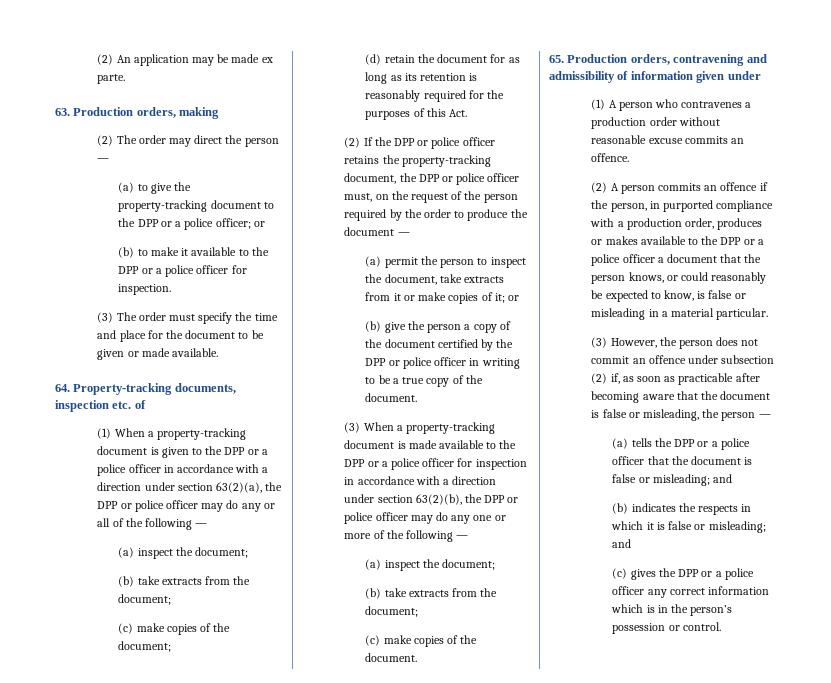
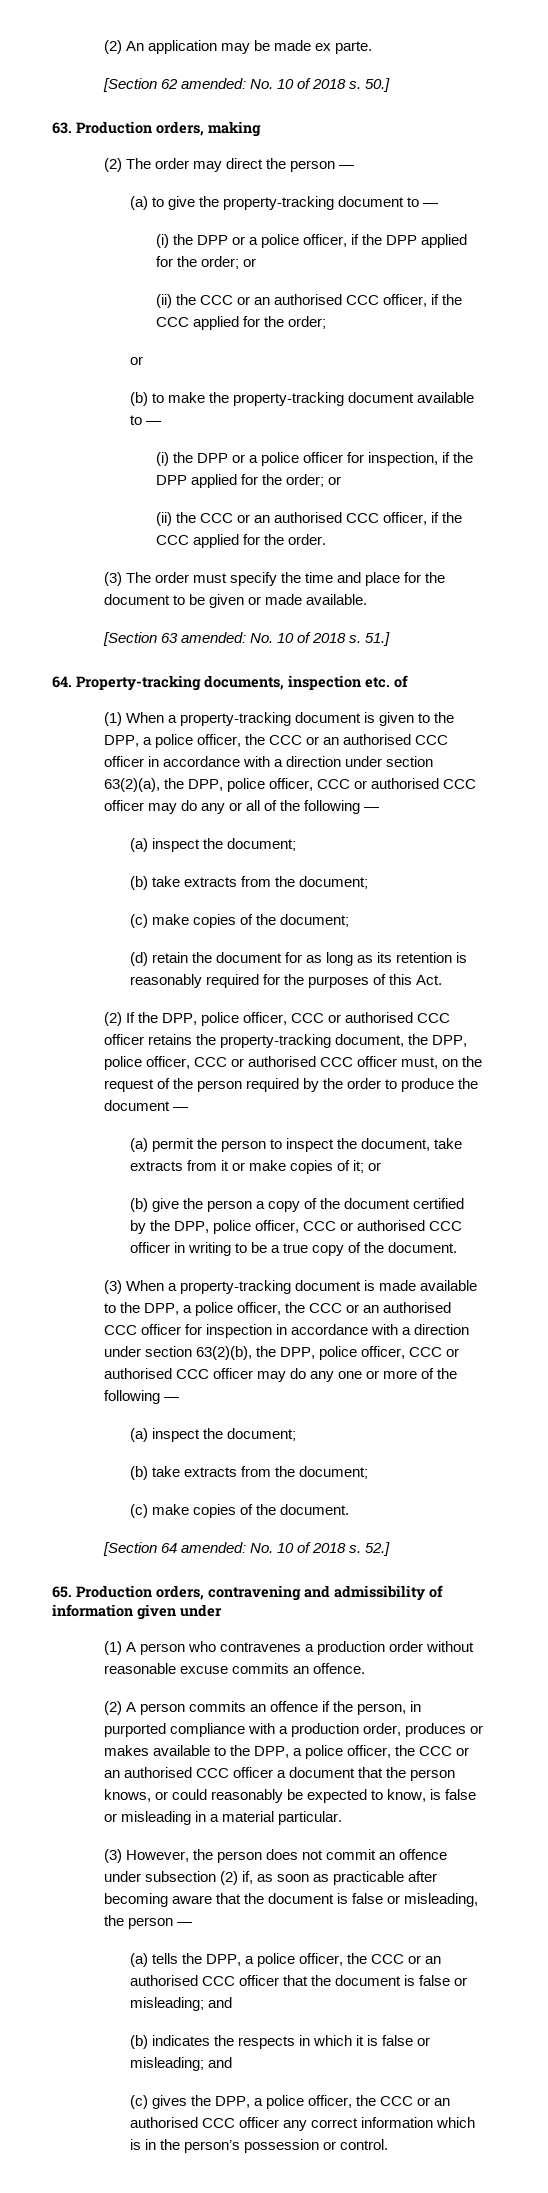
(126, 79) none -> [102,78,391,92] // [Section 62 amended: No. 10 of 2018 s. 50.]
[118,218,265,230] [118,247,269,258] [118,265,247,277] [118,284,172,295] the DPP or a police officer; or // (b) to make it available to the DPP or a police officer for inspection. -> [423,203,439,207] [155,234,468,248] [155,256,256,269] [155,294,463,308] [155,316,326,330] [129,356,143,365] [129,392,474,406] [129,415,161,425] [155,452,474,466] [155,474,341,488] [155,512,463,526] [155,534,326,548] — // (i) the DPP or a police officer, if the DPP applied for the order; or // (ii) the CCC or an authorised CCC officer, if the CCC applied for the order; // or // (b) to make the property-tracking document available to — // (i) the DPP or a police officer for inspection, if the DPP applied for the order; or // (ii) the CCC or an authorised CCC officer, if the CCC applied for the order.
(219, 352) none -> [102,632,391,646] // [Section 63 amended: No. 10 of 2018 s. 51.]
[224,447,268,455] [97,464,127,476] DPP or a police -> [103,734,449,748] DPP, a police officer, the CCC or an authorised CCC
[97,500,164,512] DPP or police -> [187,778,477,792] DPP, police officer, CCC or authorised CCC
[394,137,461,149] DPP or police -> [161,1012,451,1026] DPP, police officer, CCC or authorised CCC
[418,173,486,185] DPP or police -> [432,1035,468,1047] [103,1056,354,1070] DPP, police officer, CCC or authorised CCC
[365,357,432,369] DPP or police -> [173,1220,463,1234] DPP, police officer, CCC or authorised CCC
[344,458,421,470] DPP or a police -> [143,1302,452,1316] [103,1325,137,1335] DPP, a police officer, the CCC or an authorised CCC
[484,495,519,503] [344,512,374,524] DPP or police -> [279,1346,460,1360] [103,1368,209,1379] DPP, police officer, CCC or authorised CCC
(418, 657) none -> [102,1542,391,1556] // [Section 64 amended: No. 10 of 2018 s. 52.]
[720,237,764,245] [591,254,621,266] DPP or a police -> [253,1745,470,1759] [103,1767,229,1778] DPP, a police officer, the CCC or an authorised CCC
[674,438,750,450] DPP or a police -> [205,1953,442,1967] [129,1975,235,1986] DPP, a police officer, the CCC or an authorised CCC
[678,568,754,580] DPP or a police -> [214,2095,451,2109] [129,2117,235,2128] DPP, a police officer, the CCC or an authorised CCC

